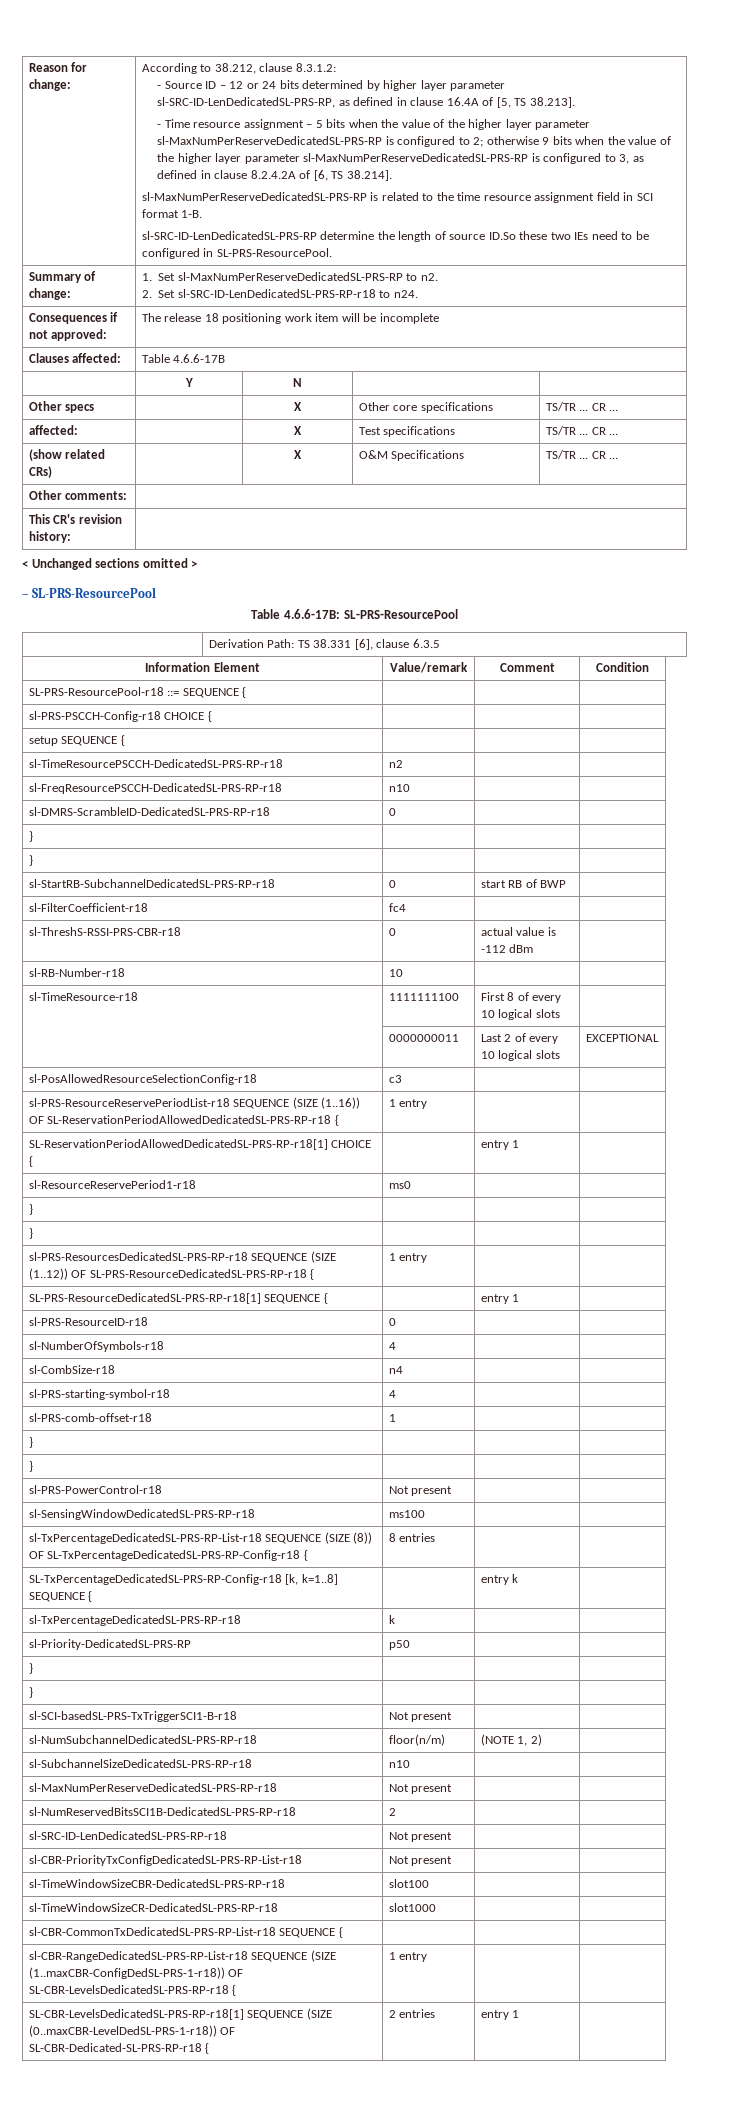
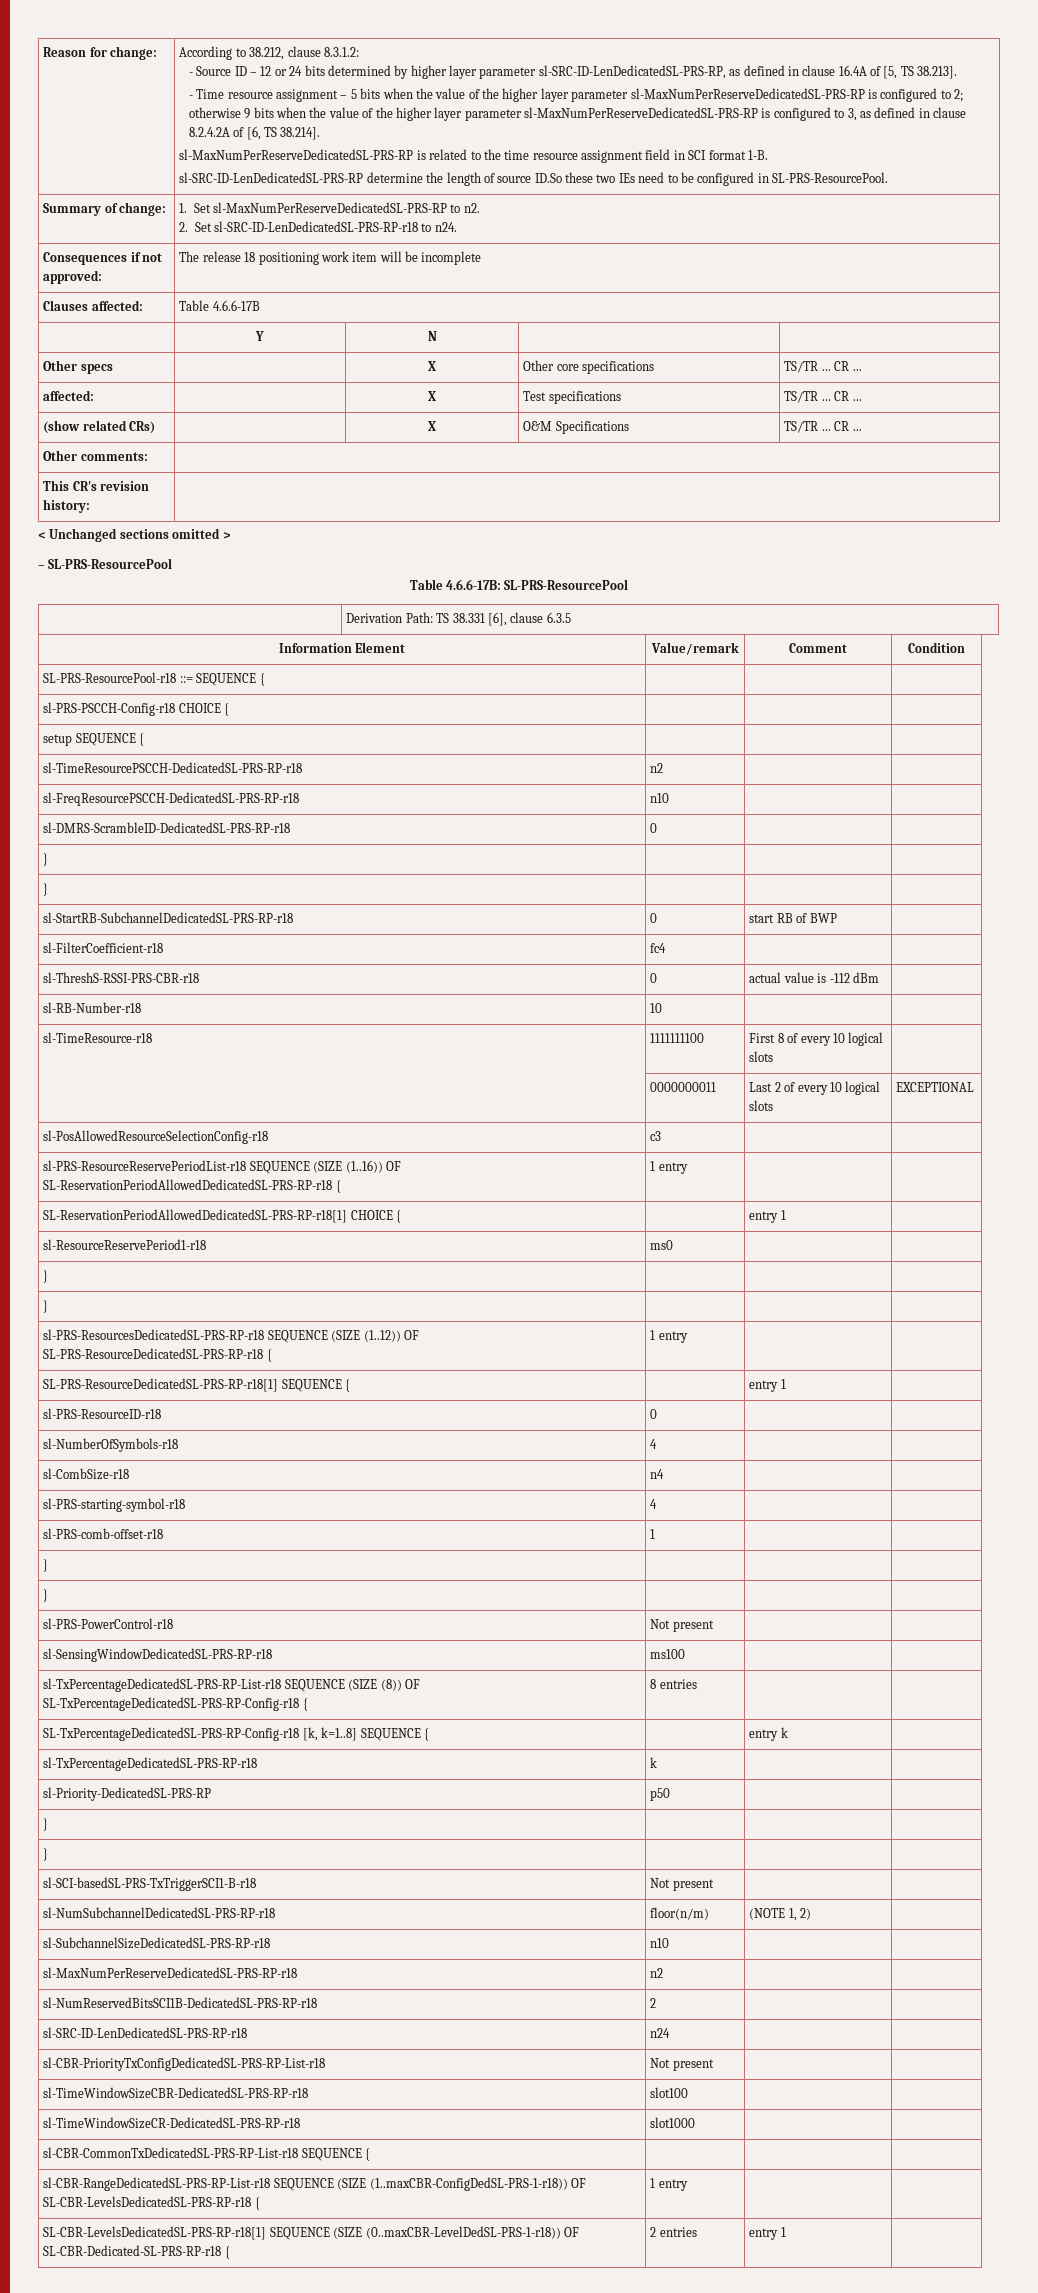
[388,1784,453,1794] Not present -> [650,1968,664,1978] n2
[388,1832,453,1842] Not present -> [650,2028,671,2038] n24

